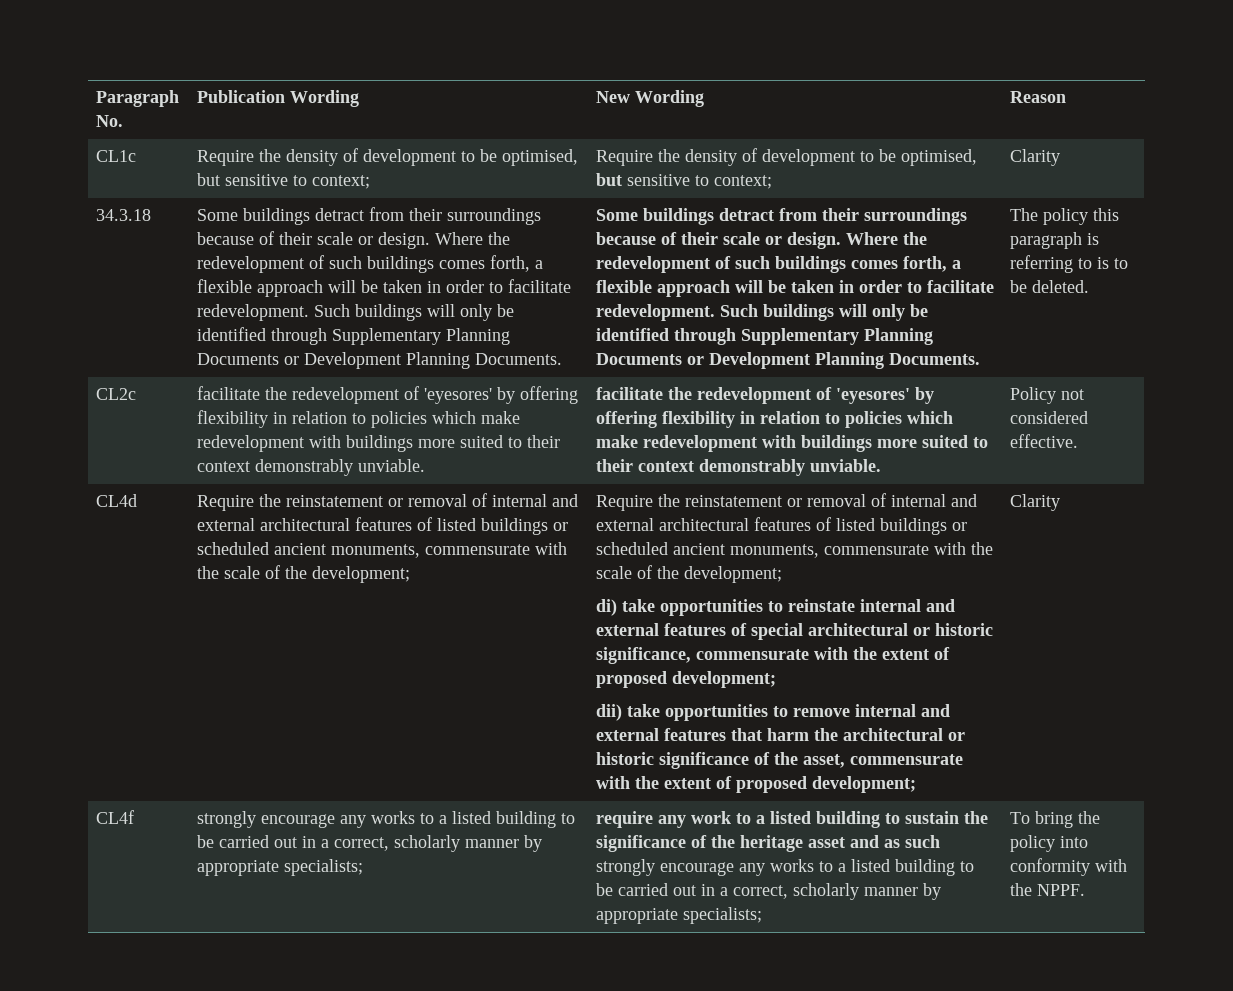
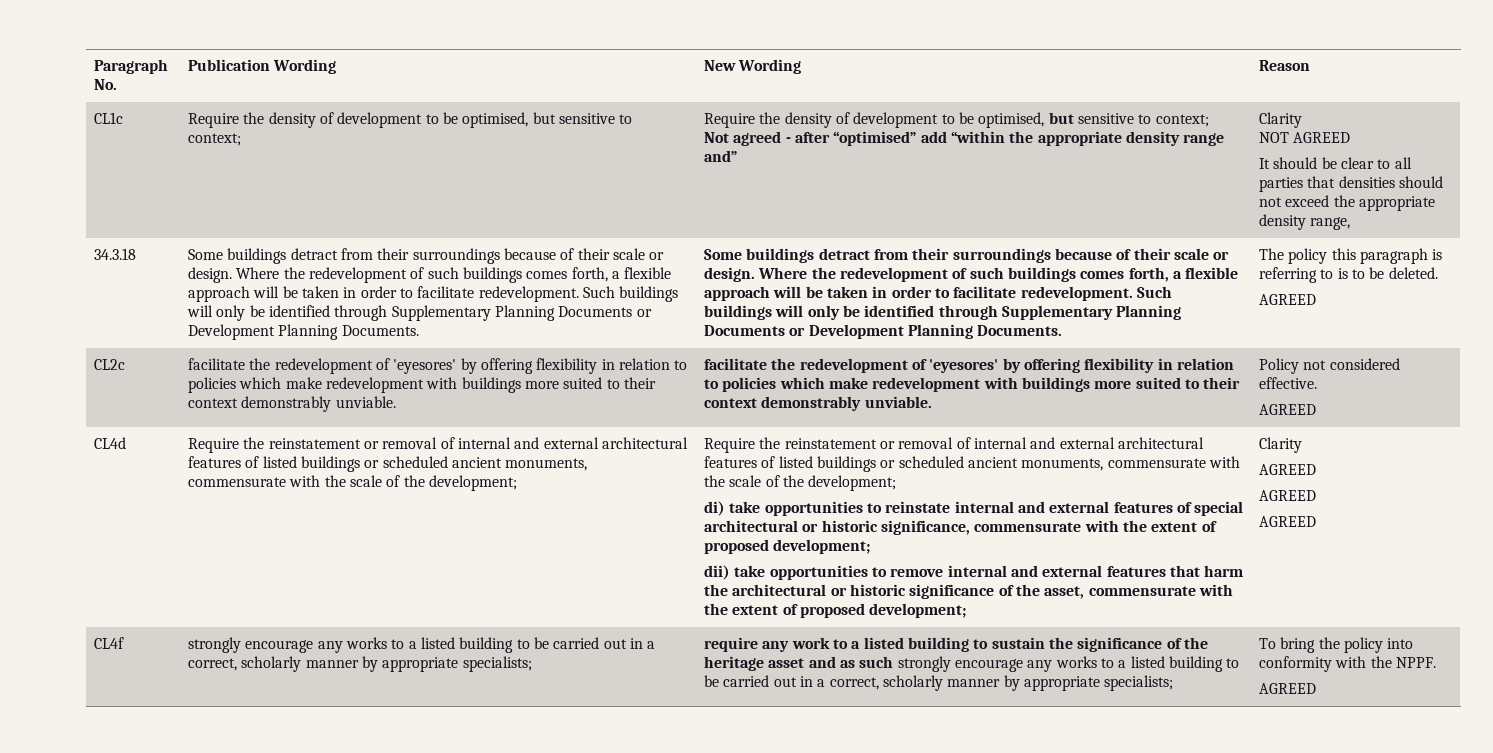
[1010,149,1061,166] | Clarity -> [704,131,1225,146] [704,150,738,162] [1259,112,1303,128] [1259,132,1351,143] [1259,157,1412,169] [1259,176,1444,192] [1259,195,1436,211] [1259,214,1351,230] // Not agreed - after “optimised” add “within the appropriate density range and” | Clarity // NOT AGREED // It should be clear to all parties that densities should not exceed the appropriate density range,
(1090, 286) none -> [1259,294,1317,305] // AGREED
(1079, 441) none -> [1259,404,1317,415] // AGREED
(1061, 502) none -> [1259,464,1317,475] [1259,490,1317,501] [1259,516,1317,527] // AGREED // AGREED // AGREED
(1086, 890) none -> [1259,683,1317,694] // AGREED

